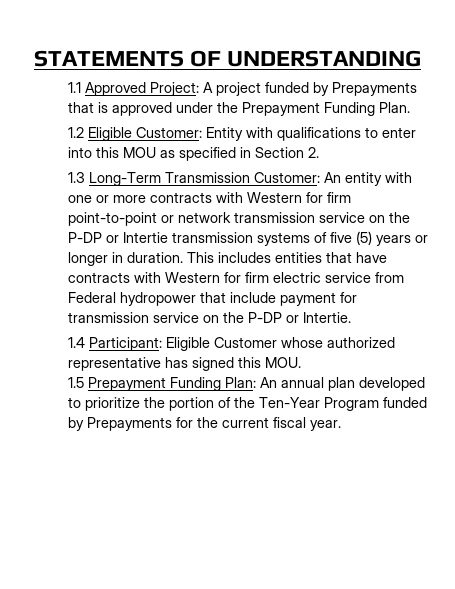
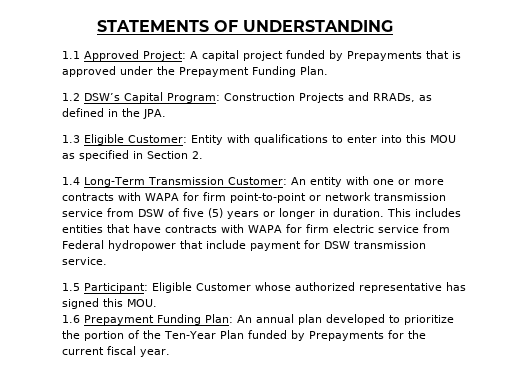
(214, 87) none -> [202,50,240,61] capital
(85, 132) none -> [84,92,433,103] [62,108,167,119] [62,135,81,143] DSW’s Capital Program: Construction Projects and RRADs, as defined in the JPA. // 1.3
[68,172,86,183] 1.3 -> [62,177,81,185] 1.4
[247,192,303,203] Western -> [145,193,180,201] WAPA
[369,212,411,223] [68,232,311,246] on the P-DP or Intertie transmission systems -> [107,208,165,217] from DSW
[165,272,221,283] Western -> [248,225,283,233] WAPA
[68,312,352,323] [68,337,86,348] transmission service on the P-DP or Intertie. // 1.4 -> [324,241,427,249] [62,257,108,265] [62,283,81,291] DSW transmission service. // 1.5
[68,377,85,388] 1.5 -> [62,315,81,323] 1.6
[324,397,380,411] Program -> [220,330,245,339] Plan

